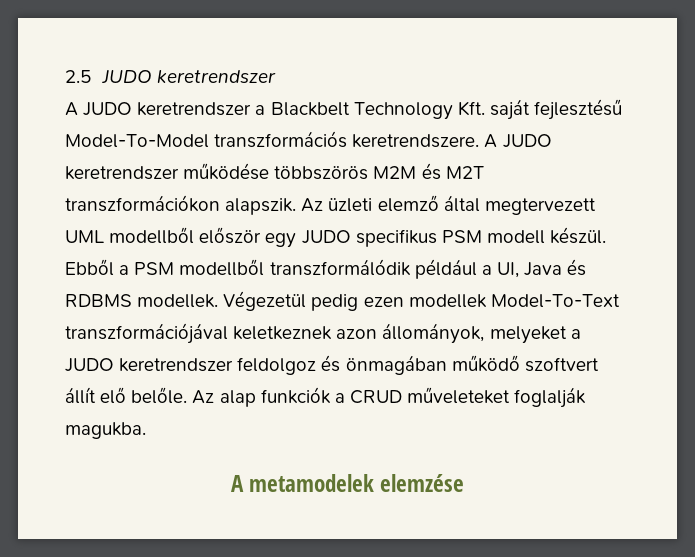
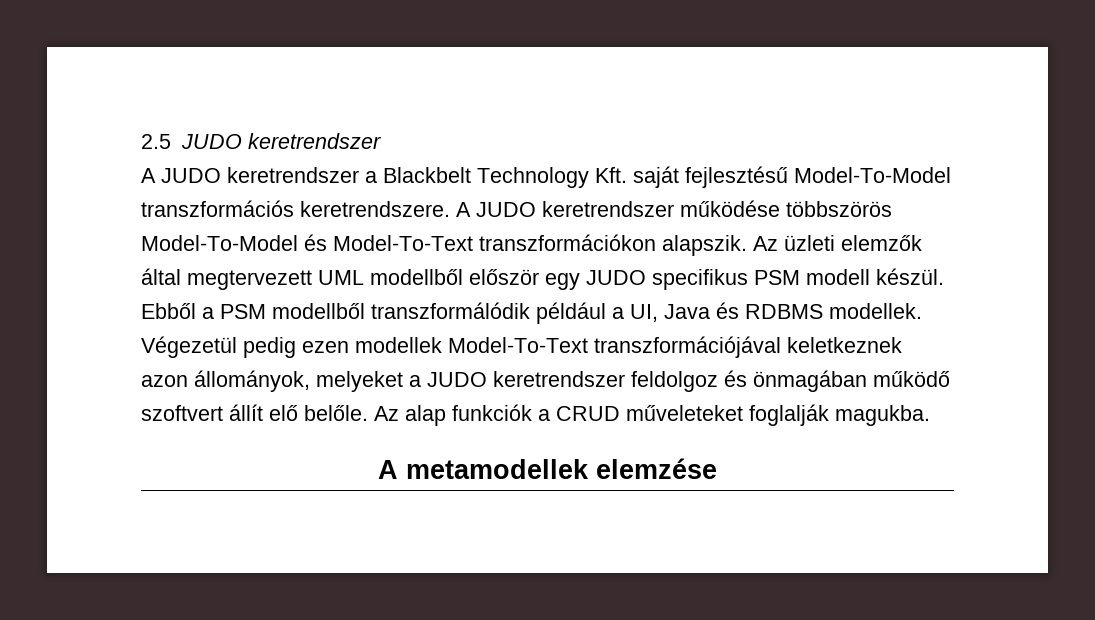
[373,163,484,180] M2M és M2T -> [141,234,473,251] Model-To-Model és Model-To-Text
[377,195,439,212] elemző -> [841,235,922,251] elemzők
[249,474,374,492] metamodelek -> [406,459,589,479] metamodellek

